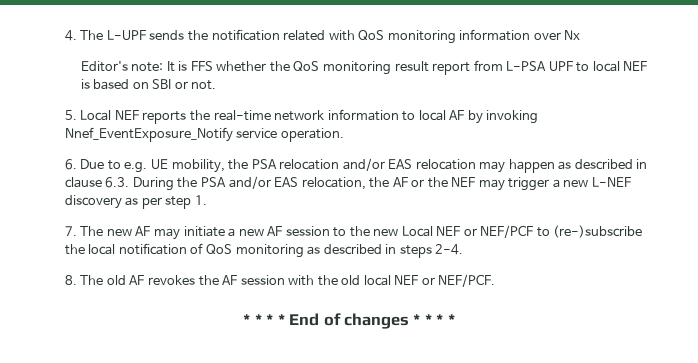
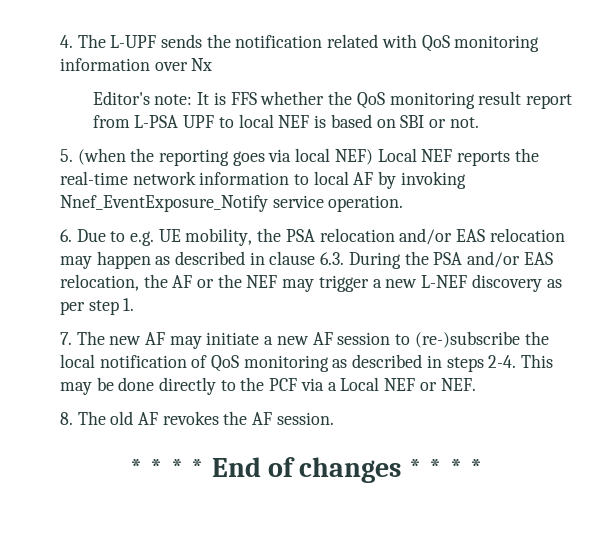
(77, 115) none -> [77,148,373,166] (when the reporting goes via local NEF)
[349,225,550,238] the new Local NEF or NEF/PCF to -> (411, 339) none
(464, 249) none -> [521,354,554,368] [59,377,476,395] This may be done directly to the PCF via a Local NEF or NEF.
[240,274,496,287] session with the old local NEF or NEF/PCF. -> [276,412,334,425] session.

